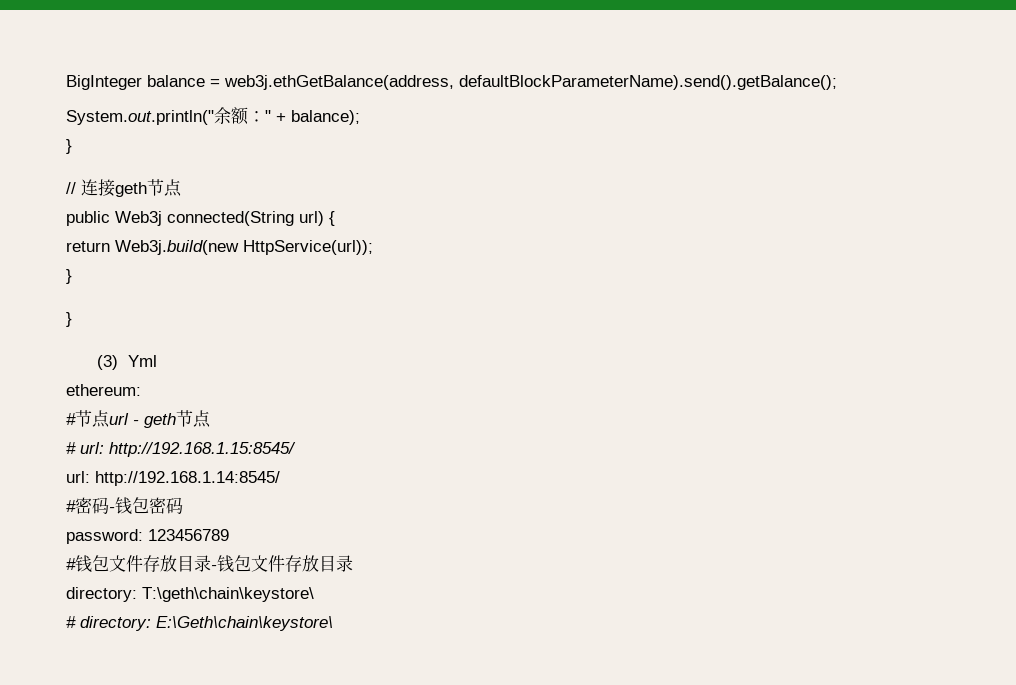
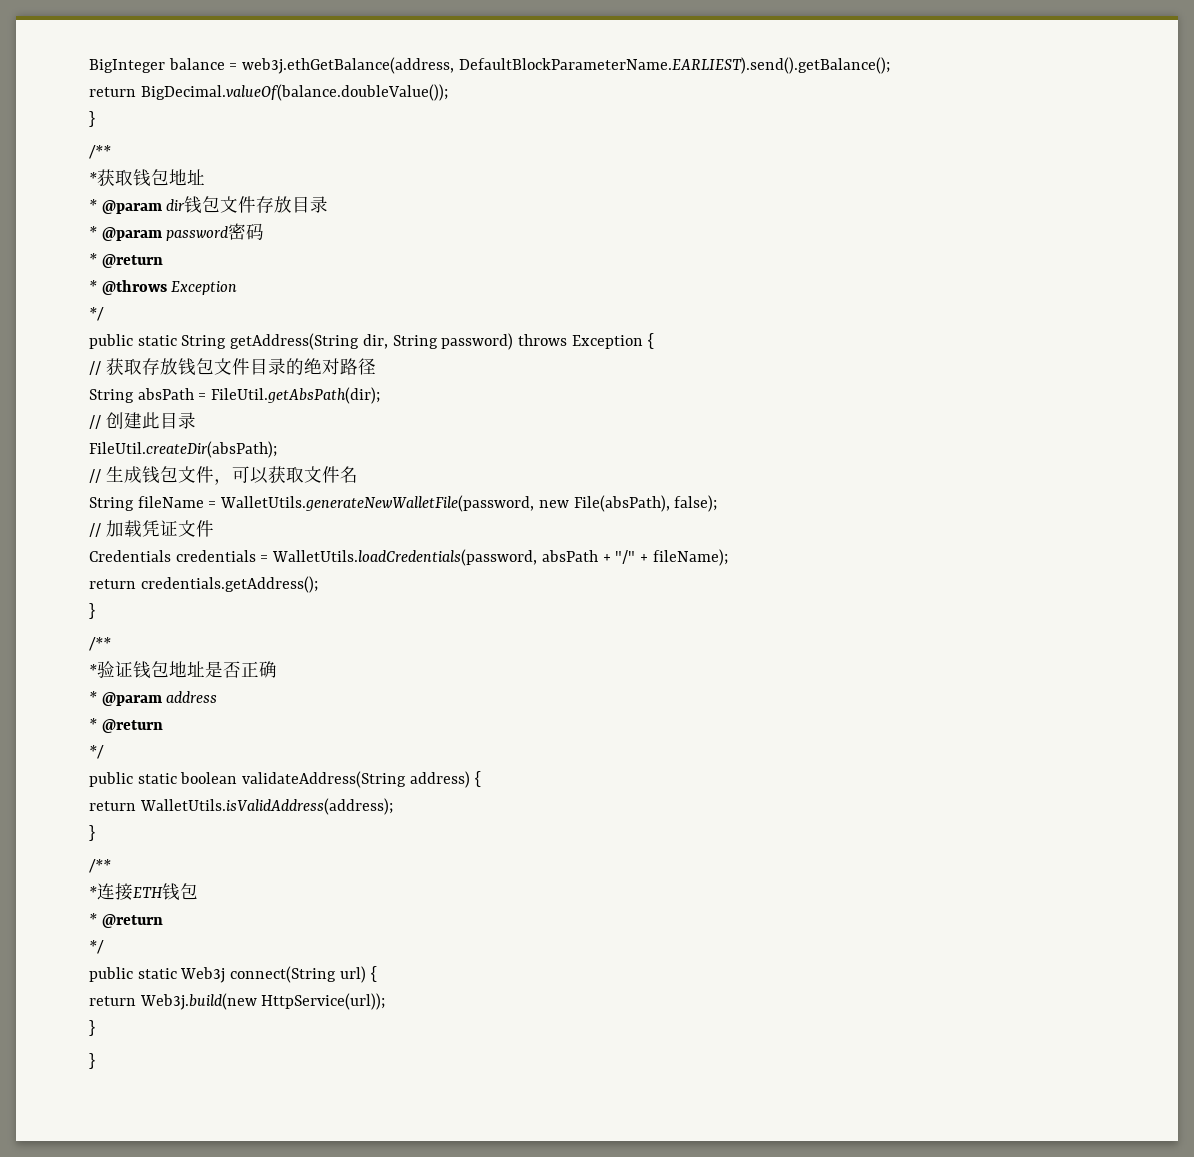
[459,75,837,90] [66,107,360,125] [66,139,72,154] [66,179,182,197] [66,211,294,226] defaultBlockParameterName).send().getBalance(); // System.out.println("余额：" + balance); // } // // 连接geth节点 // public Web3j connected(String -> [458,57,890,74] [89,84,448,101] [89,111,95,127] [89,145,111,159] [89,169,205,187] [89,196,329,214] [89,223,265,241] [89,253,163,268] [89,280,238,295] [89,307,104,321] [89,333,654,350] [89,358,376,376] [89,387,381,404] [89,412,196,429] [89,441,277,458] [89,466,358,485] [89,495,718,512] [89,520,214,537] [89,549,728,566] [89,576,318,593] [89,603,95,619] [89,637,111,651] [89,661,277,679] [89,691,218,706] [89,718,163,733] [89,745,104,759] [89,771,481,788] [89,798,393,815] [89,825,95,841] [89,859,111,873] [89,883,198,901] [89,913,163,928] [89,940,104,954] [89,966,337,983] DefaultBlockParameterName.EARLIEST).send().getBalance(); // return BigDecimal.valueOf(balance.doubleValue()); // } // /** // *获取钱包地址 // * @param dir钱包文件存放目录 // * @param password密码 // * @return // * @throws Exception // */ // public static String getAddress(String dir, String password) throws Exception { // // 获取存放钱包文件目录的绝对路径 // String absPath = FileUtil.getAbsPath(dir); // // 创建此目录 // FileUtil.createDir(absPath); // // 生成钱包文件，可以获取文件名 // String fileName = WalletUtils.generateNewWalletFile(password, new File(absPath), false); // // 加载凭证文件 // Credentials credentials = WalletUtils.loadCredentials(password, absPath + "/" + fileName); // return credentials.getAddress(); // } // /** // *验证钱包地址是否正确 // * @param address // * @return // */ // public static boolean validateAddress(String address) { // return WalletUtils.isValidAddress(address); // } // /** // *连接ETH钱包 // * @return // */ // public static Web3j connect(String
[96,355,157,370] [66,384,141,396] [66,410,211,428] [66,442,296,457] [66,471,280,486] [66,497,183,515] [66,529,229,544] [66,555,353,573] [66,587,314,602] [66,616,333,631] // (3) Yml // ethereum: // #节点url - geth节点 // # url: http://192.168.1.15:8545/ // url: http://192.168.1.14:8545/ // #密码-钱包密码 // password: 123456789 // #钱包文件存放目录-钱包文件存放目录 // directory: T:\geth\chain\keystore\ // # directory: E:\Geth\chain\keystore\ -> (95, 1061) none

